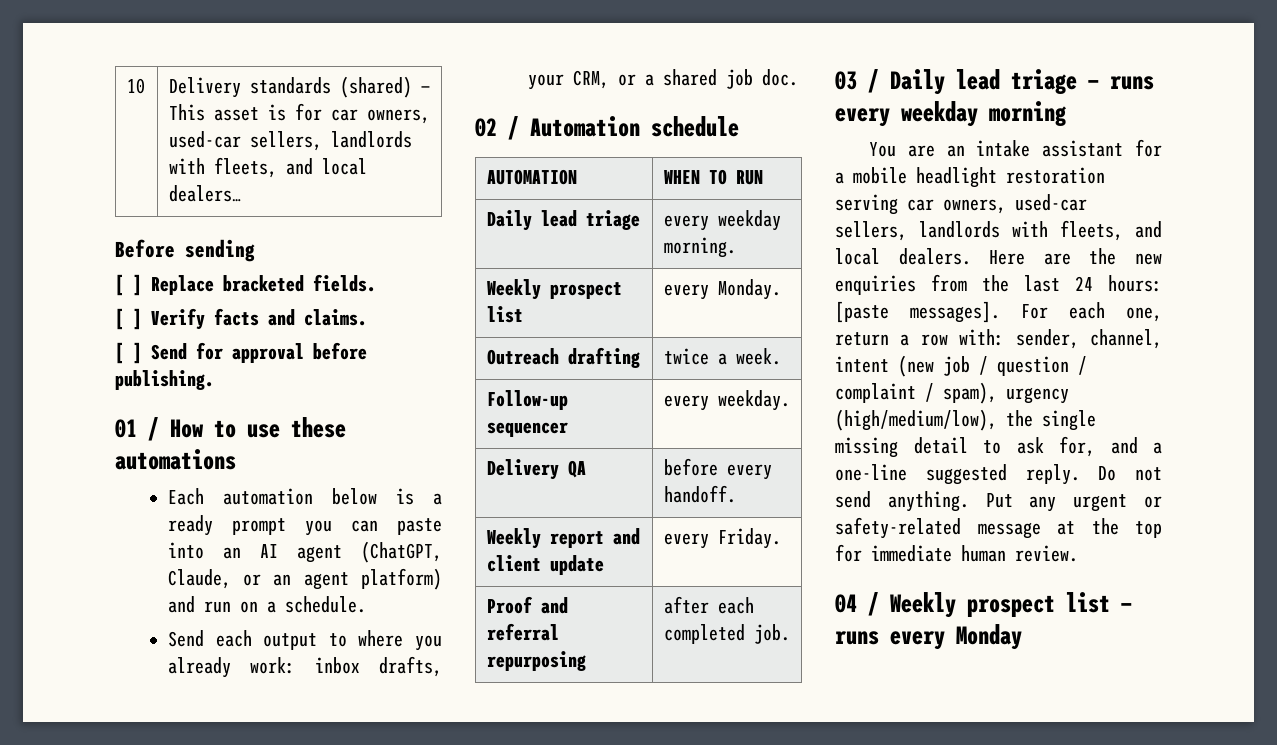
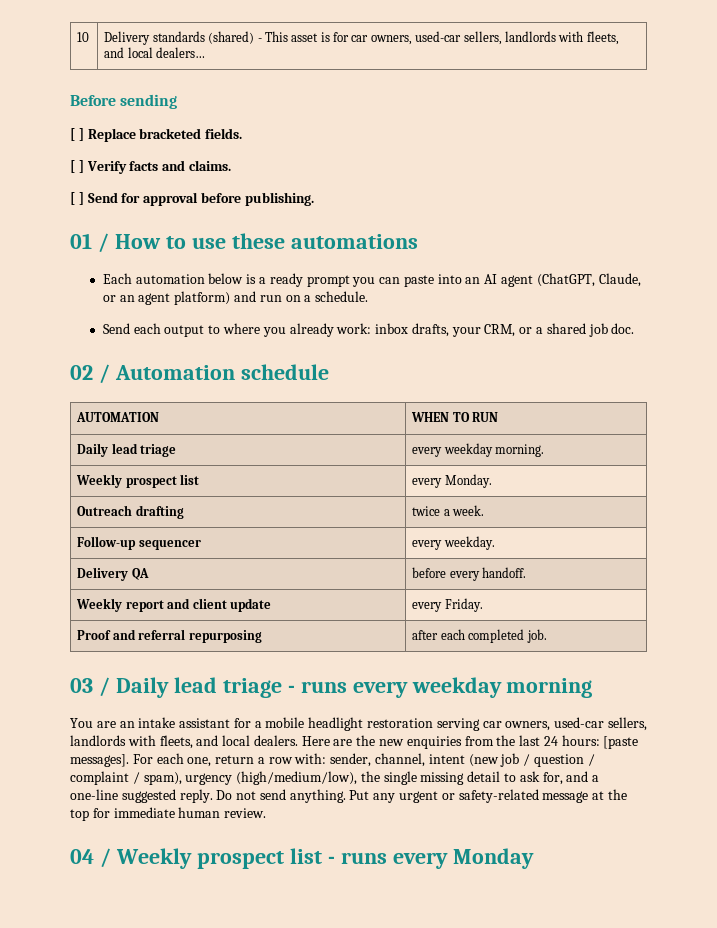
[420,86,430,93] — -> [257,38,262,42] -
[1088,80,1099,89] — -> [287,685,295,693] -
[1121,603,1132,612] — -> [327,856,335,864] -

